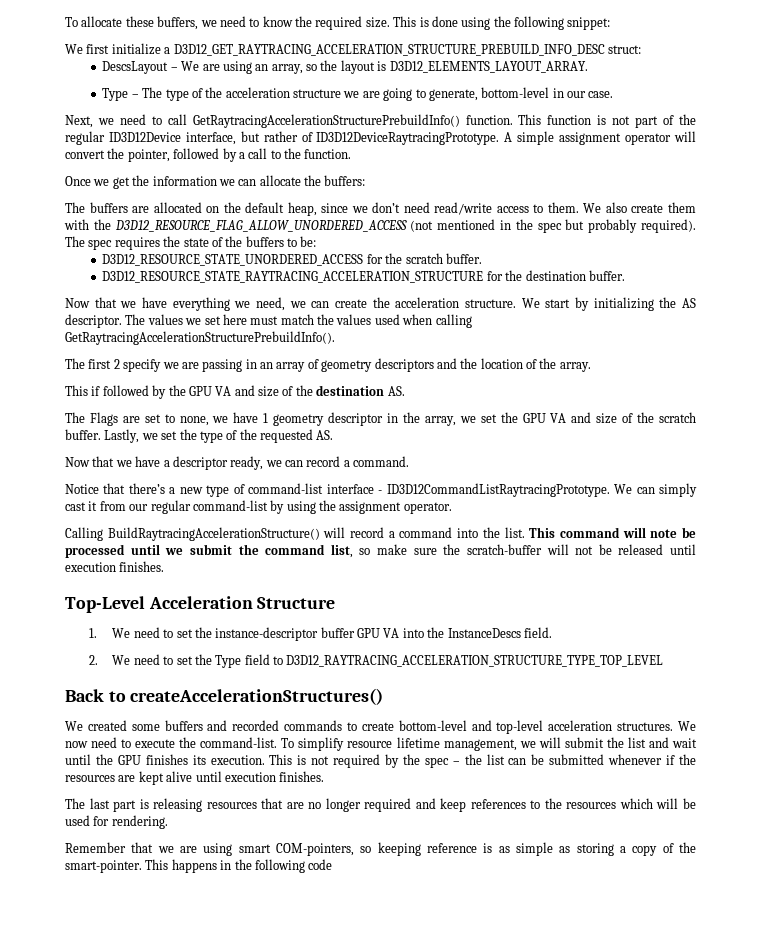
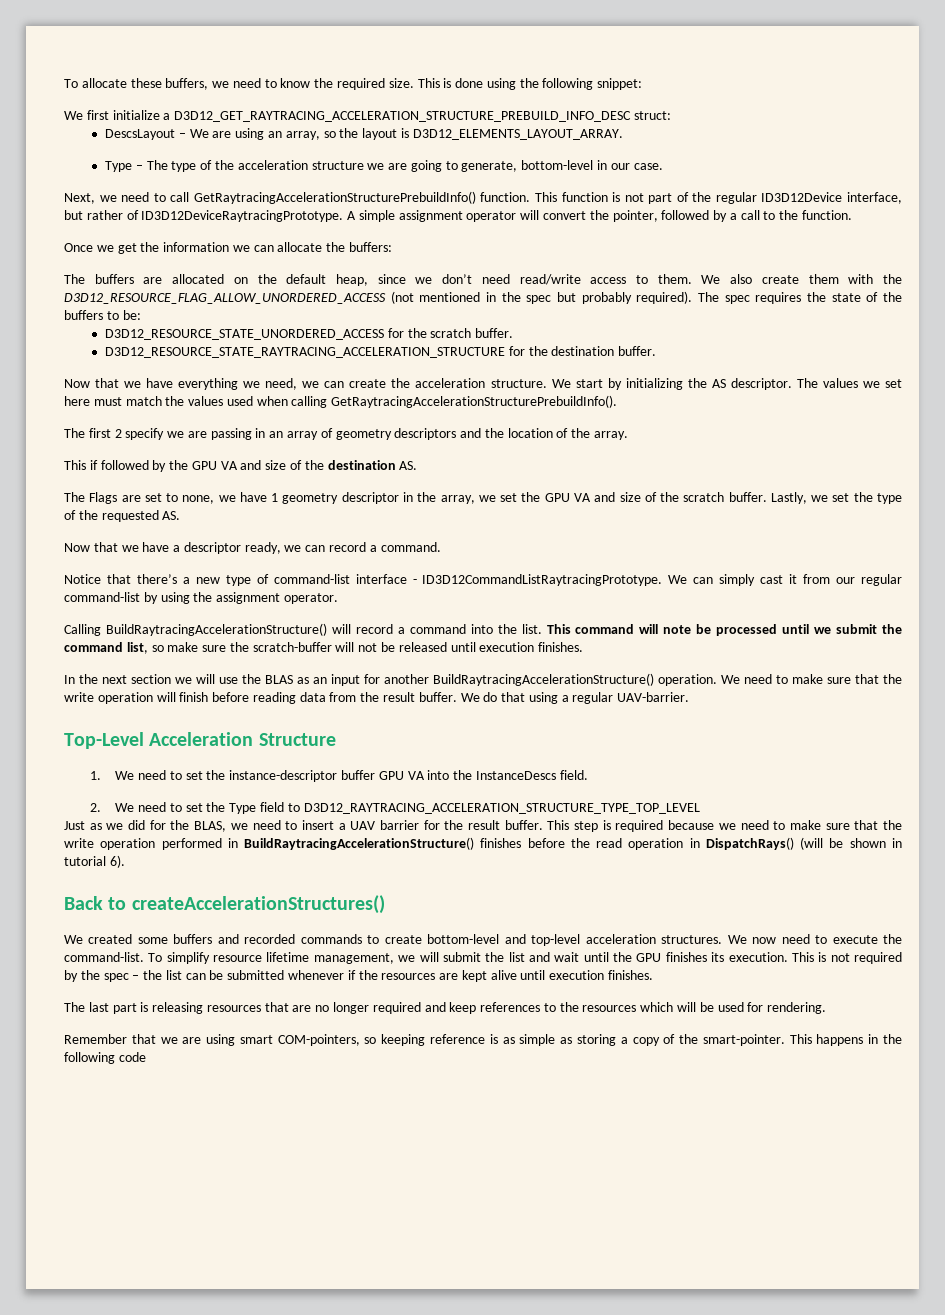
(165, 566) none -> [64,673,902,686] [64,692,690,704] // In the next section we will use the BLAS as an input for another BuildRaytracingAccelerationStructure() operation. We need to make sure that the write operation will finish before reading data from the result buffer. We do that using a regular UAV-barrier.
(664, 661) none -> [64,820,903,832] [64,837,902,850] [64,855,125,868] // Just as we did for the BLAS, we need to insert a UAV barrier for the result buffer. This step is required because we need to make sure that the write operation performed in BuildRaytracingAccelerationStructure() finishes before the read operation in DispatchRays() (will be shown in tutorial 6).

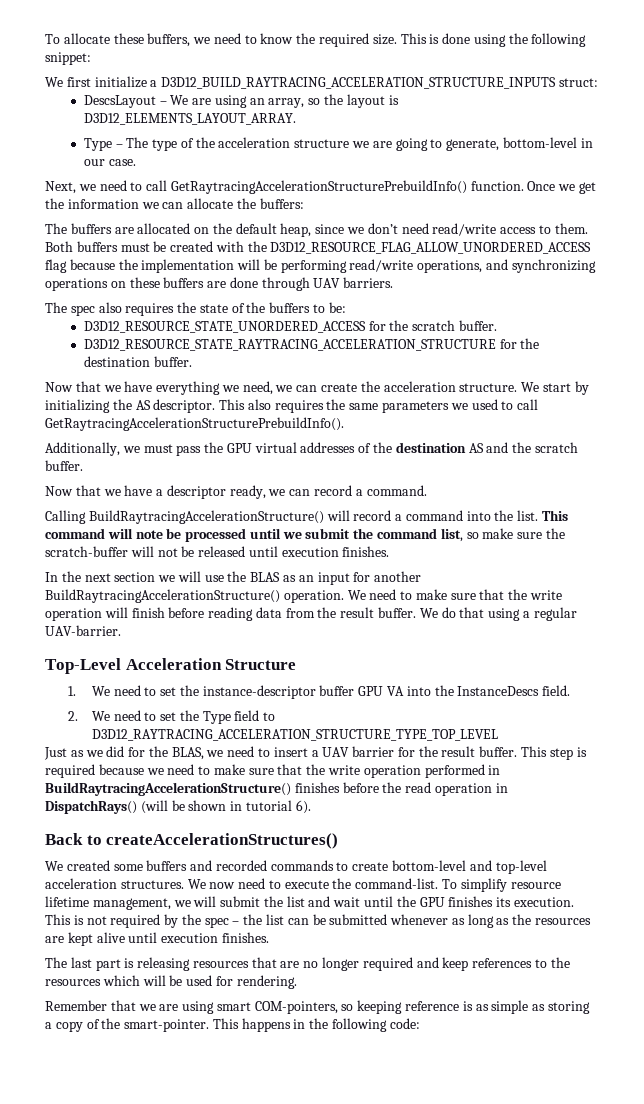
[174,111,632,122] D3D12_GET_RAYTRACING_ACCELERATION_STRUCTURE_PREBUILD_INFO_DESC -> [161,77,557,89] D3D12_BUILD_RAYTRACING_ACCELERATION_STRUCTURE_INPUTS
[534,192,902,204] [64,210,853,222] This function is not part of the regular ID3D12Device interface, but rather of ID3D12DeviceRaytracingPrototype. A simple assignment operator will convert the pointer, followed by a call to the function. // -> (524, 186) none
[701,274,902,284] [64,291,693,304] We also create them with the D3D12_RESOURCE_FLAG_ALLOW_UNORDERED_ACCESS (not mentioned in the spec but probably required). -> [45,241,592,254] [45,259,596,273] [45,277,394,291] Both buffers must be created with the D3D12_RESOURCE_FLAG_ALLOW_UNORDERED_ACCESS flag because the implementation will be performing read/write operations, and synchronizing operations on these buffers are done through UAV barriers. //
(750, 299) none -> [98,302,122,313] also
[796,378,902,388] [64,395,618,408] [64,428,629,440] [64,460,418,472] [64,492,902,504] [64,510,181,522] The values we set here must match the values used when calling GetRaytracingAccelerationStructurePrebuildInfo(). // The first 2 specify we are passing in an array of geometry descriptors and the location of the array. // This if followed by the GPU VA and size of the destination AS. // The Flags are set to none, we have 1 geometry descriptor in the array, we set the GPU VA and size of the scratch buffer. Lastly, we set the type of the requested AS. -> [219,399,539,413] [45,417,344,431] [45,442,578,456] [45,460,83,471] This also requires the same parameters we used to call GetRaytracingAccelerationStructurePrebuildInfo(). // Additionally, we must pass the GPU virtual addresses of the destination AS and the scratch buffer.
[64,574,903,586] [64,592,338,604] // Notice that there’s a new type of command-list interface - ID3D12CommandListRaytracingPrototype. We can simply cast it from our regular command-list by using the assignment operator. -> (427, 490) none
[347,970,356,980] if -> [451,914,510,928] as long as
[118,1052,146,1062] code -> [389,1018,420,1029] code:

